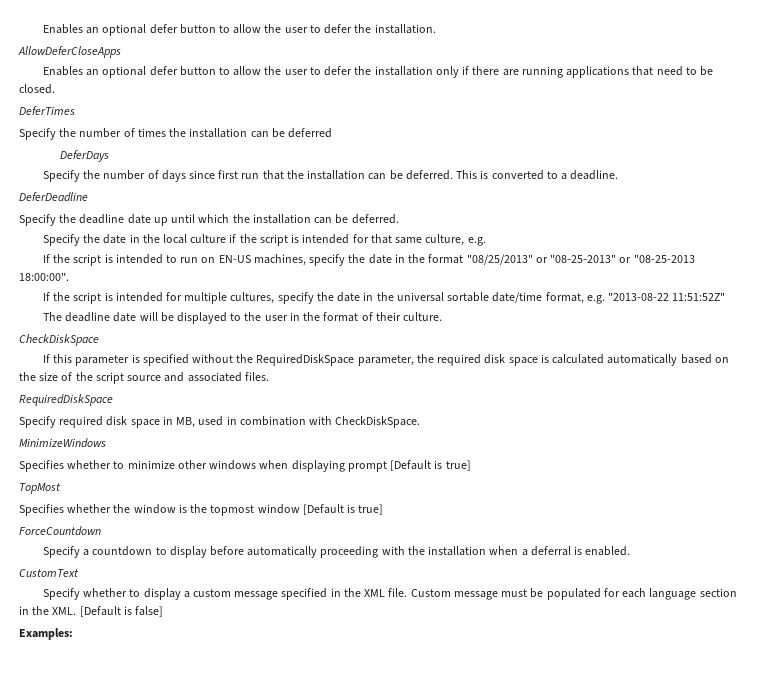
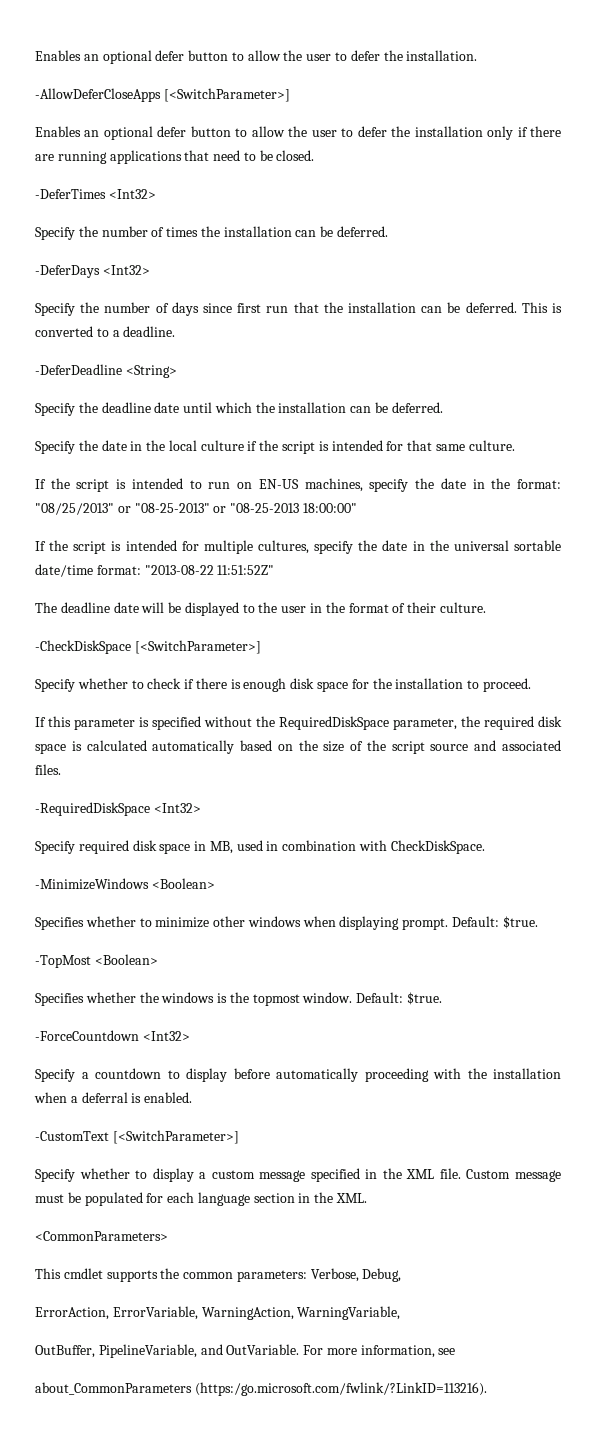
[18,46,121,58] AllowDeferCloseApps -> [35,88,290,102] -AllowDeferCloseApps [<SwitchParameter>]
[19,106,75,115] DeferTimes -> [35,189,156,199] -DeferTimes <Int32>
[288,128,333,138] [60,150,110,162] deferred // DeferDays -> [337,226,389,237] [35,265,150,278] deferred. // -DeferDays <Int32>
[19,192,88,202] DeferDeadline -> [35,364,177,378] -DeferDeadline <String>
[153,217,168,226] up -> (180, 407) none
[425,234,486,246] culture, e.g. -> [468,440,515,451] culture.
[428,254,464,264] format -> [517,479,561,489] format:
[19,272,69,281] 18:00:00". -> [302,503,357,513] 18:00:00"
[545,292,605,304] format, e.g. -> [96,565,141,575] format:
[19,334,99,346] CheckDiskSpace -> [35,640,261,654] [35,678,531,692] -CheckDiskSpace [<SwitchParameter>] // Specify whether to check if there is enough disk space for the installation to proceed.
[19,394,113,406] RequiredDiskSpace -> [35,802,201,816] -RequiredDiskSpace <Int32>
[19,438,106,448] MinimizeWindows -> [35,878,215,890] -MinimizeWindows <Boolean>
[347,460,471,472] [19,483,61,494] prompt [Default is true] // TopMost -> [402,916,538,930] [35,954,158,968] prompt. Default: $true. // -TopMost <Boolean>
[133,504,176,514] window -> [161,992,215,1003] windows
[257,504,384,515] [19,526,101,536] window [Default is true] // ForceCountdown -> [302,992,443,1005] [35,1030,190,1041] window. Default: $true. // -ForceCountdown <Int32>
[19,569,79,577] CustomText -> [35,1130,239,1144] -CustomText [<SwitchParameter>]
[79,606,164,617] [19,628,73,640] [Default is false] // Examples: -> [35,1231,168,1241] [35,1268,402,1282] [35,1306,401,1320] [35,1344,456,1358] [35,1382,487,1396] // <CommonParameters> // This cmdlet supports the common parameters: Verbose, Debug, // ErrorAction, ErrorVariable, WarningAction, WarningVariable, // OutBuffer, PipelineVariable, and OutVariable. For more information, see // about_CommonParameters (https:/go.microsoft.com/fwlink/?LinkID=113216).

